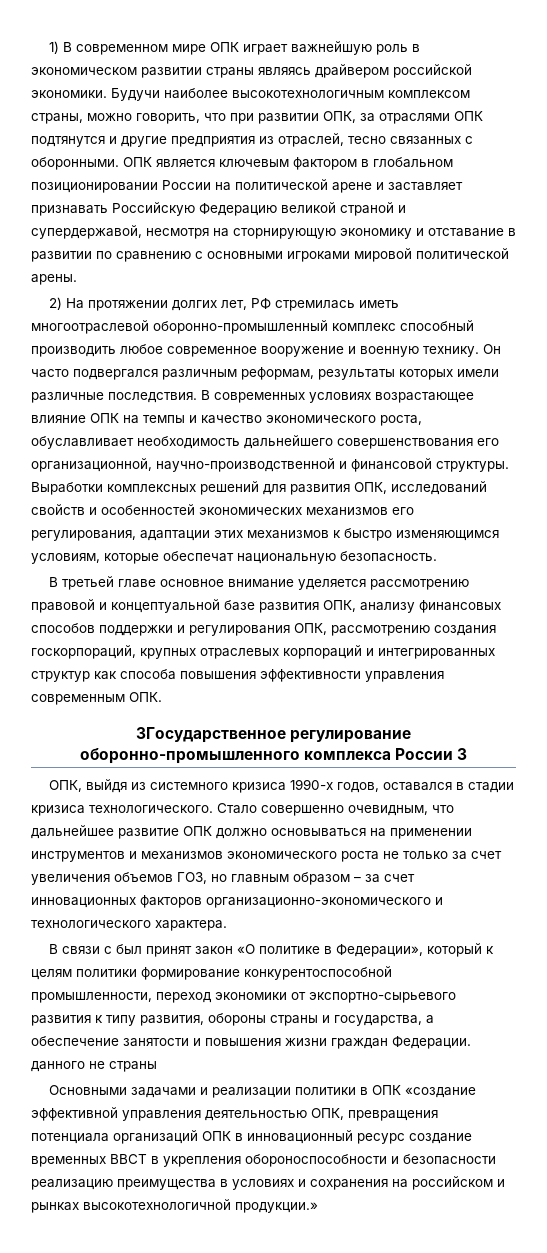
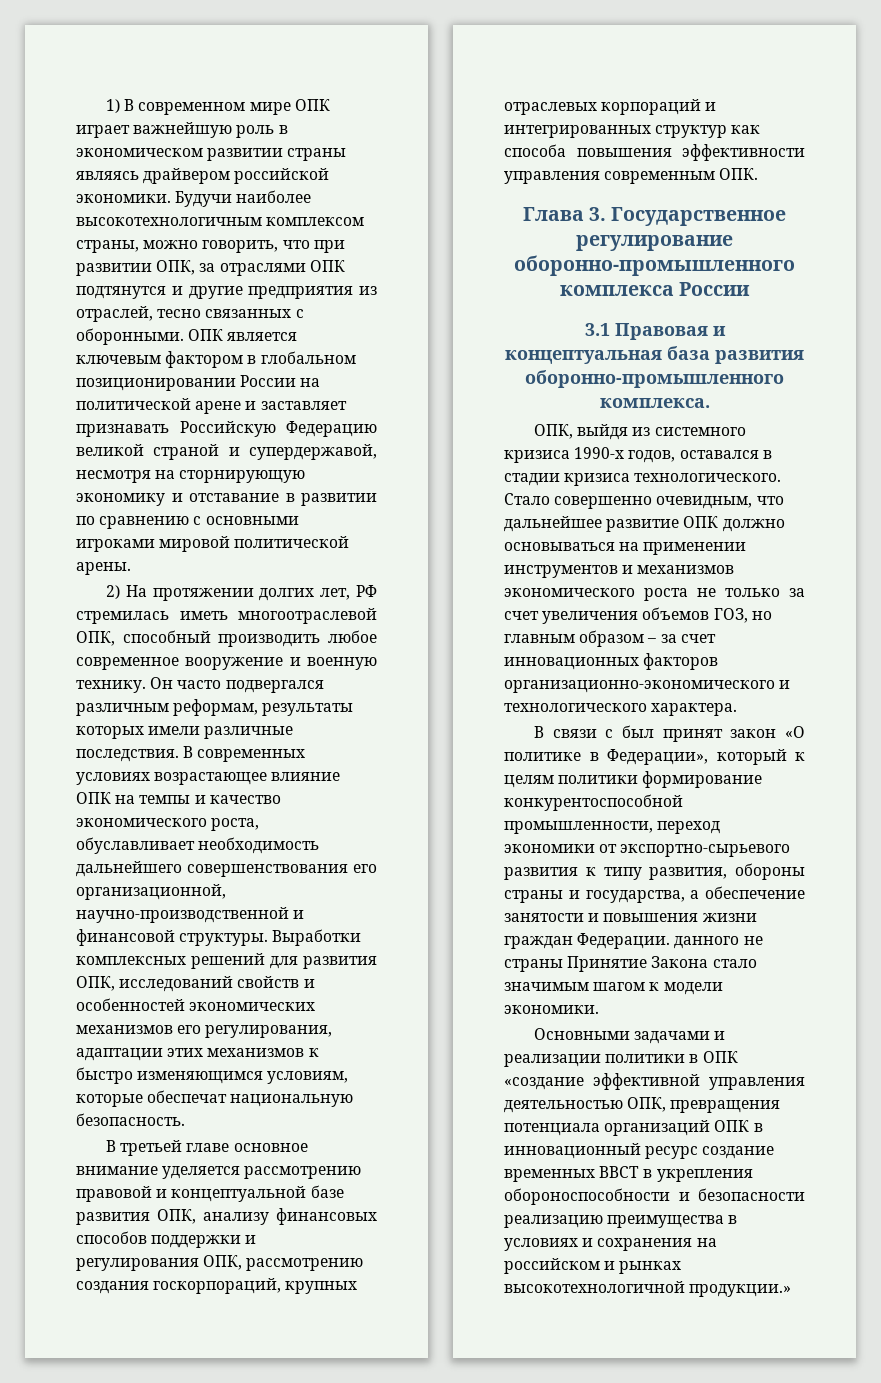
[153,320,396,334] оборонно-промышленный комплекс -> [76,631,115,646] ОПК,
[135,727,286,743] 3Государственное -> [522,207,787,226] Глава 3. Государственное
[457,748,468,760] 3 -> [584,323,726,340] [505,346,804,364] [525,370,784,388] [599,398,710,408] // 3.1 Правовая и концептуальная база развития оборонно-промышленного комплекса.
(157, 1066) none -> [567,956,757,972] [504,982,723,995] [504,1005,599,1014] Принятие Закона стало значимым шагом к модели экономики.

